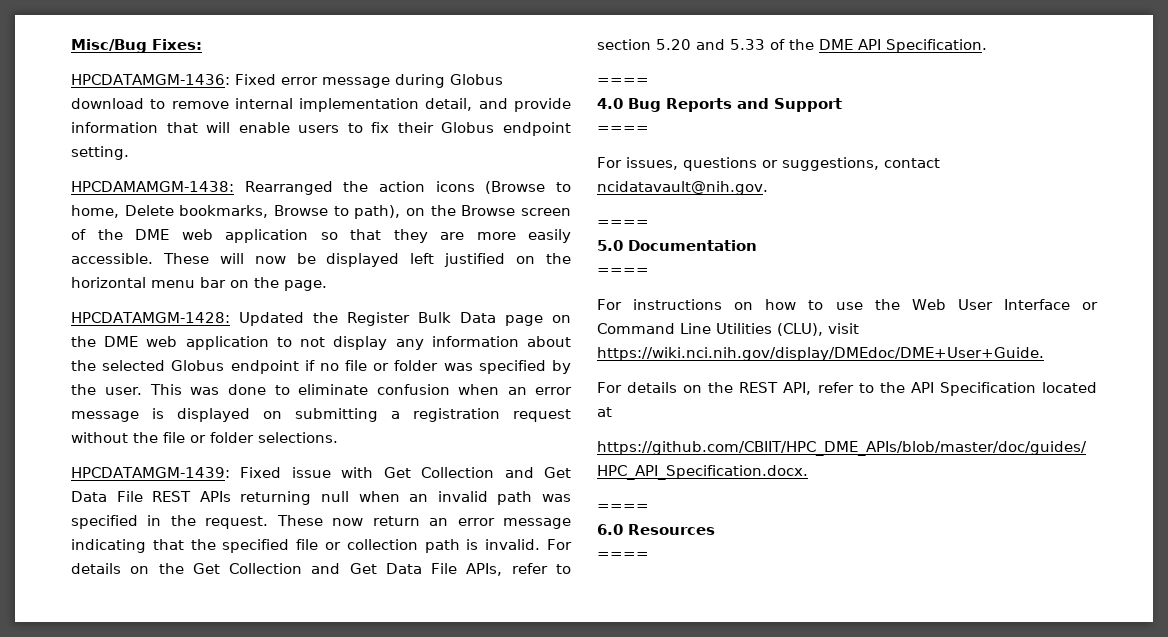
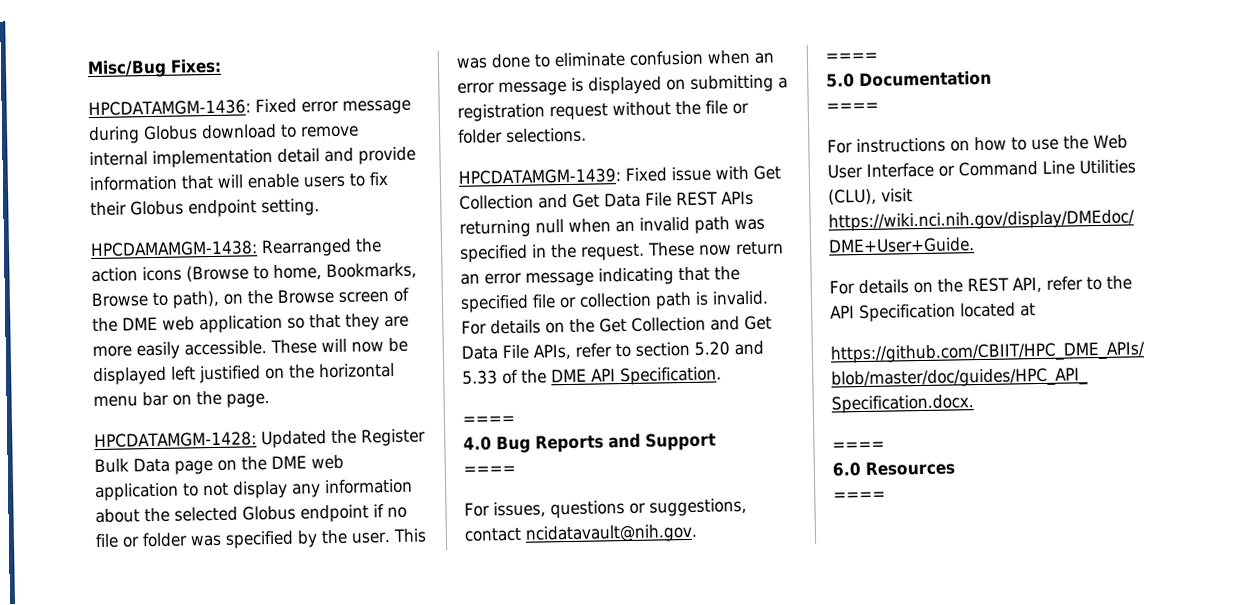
[425,98,473,111] detail, -> [277,148,320,163] detail
[124,205,269,218] Delete bookmarks, -> [326,262,417,280] Bookmarks,

